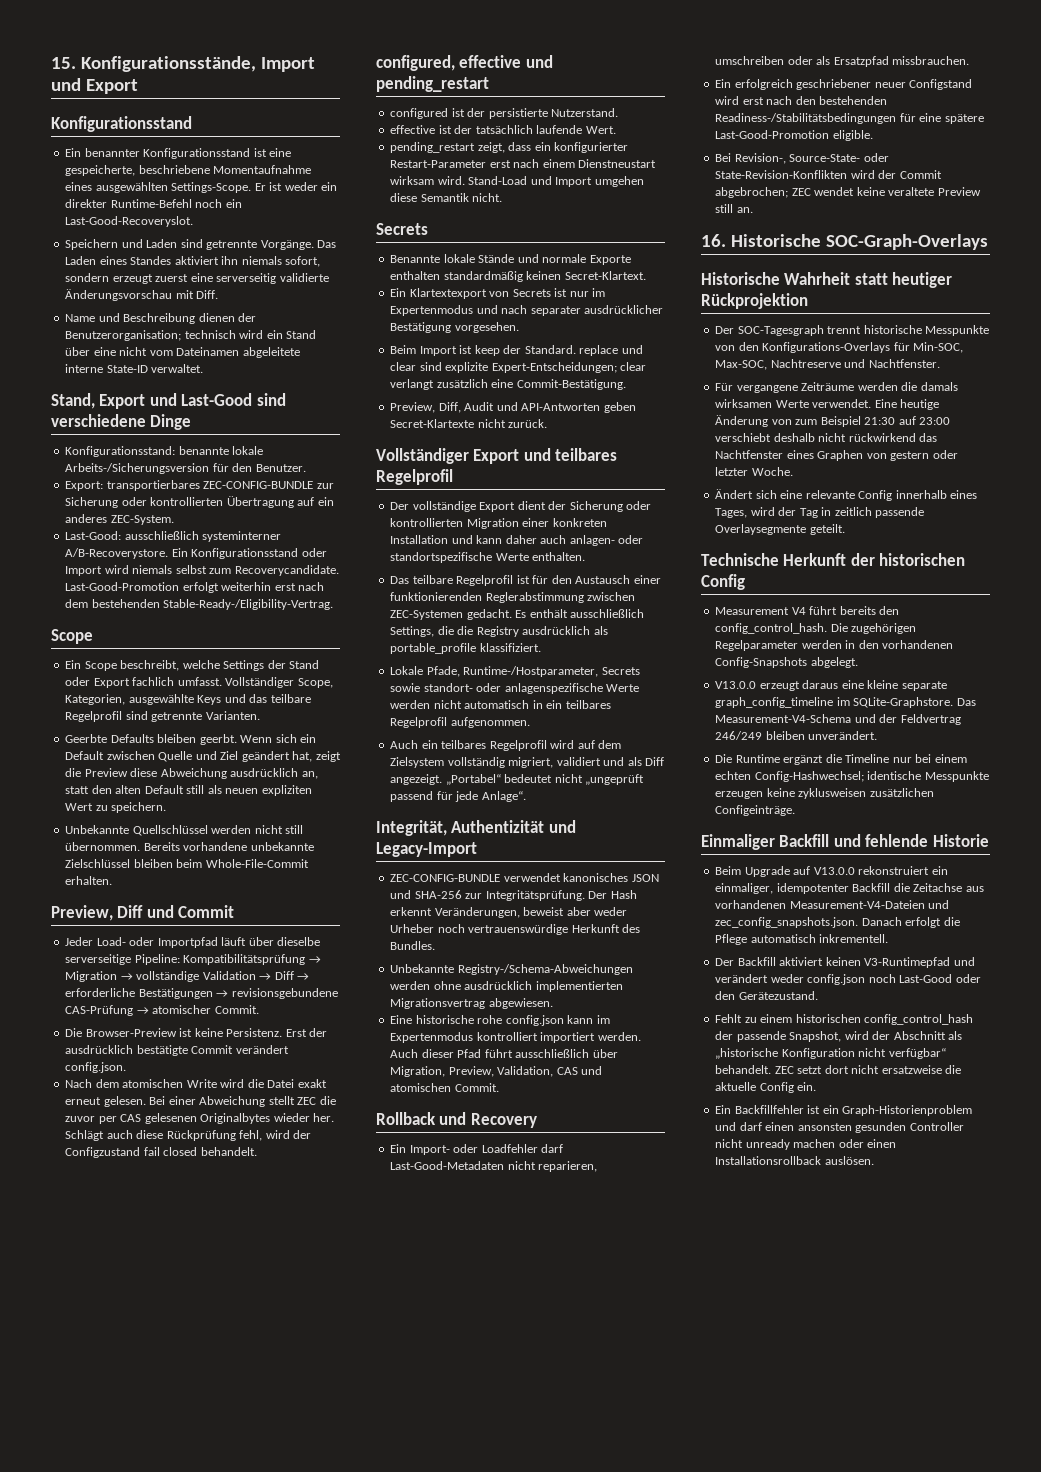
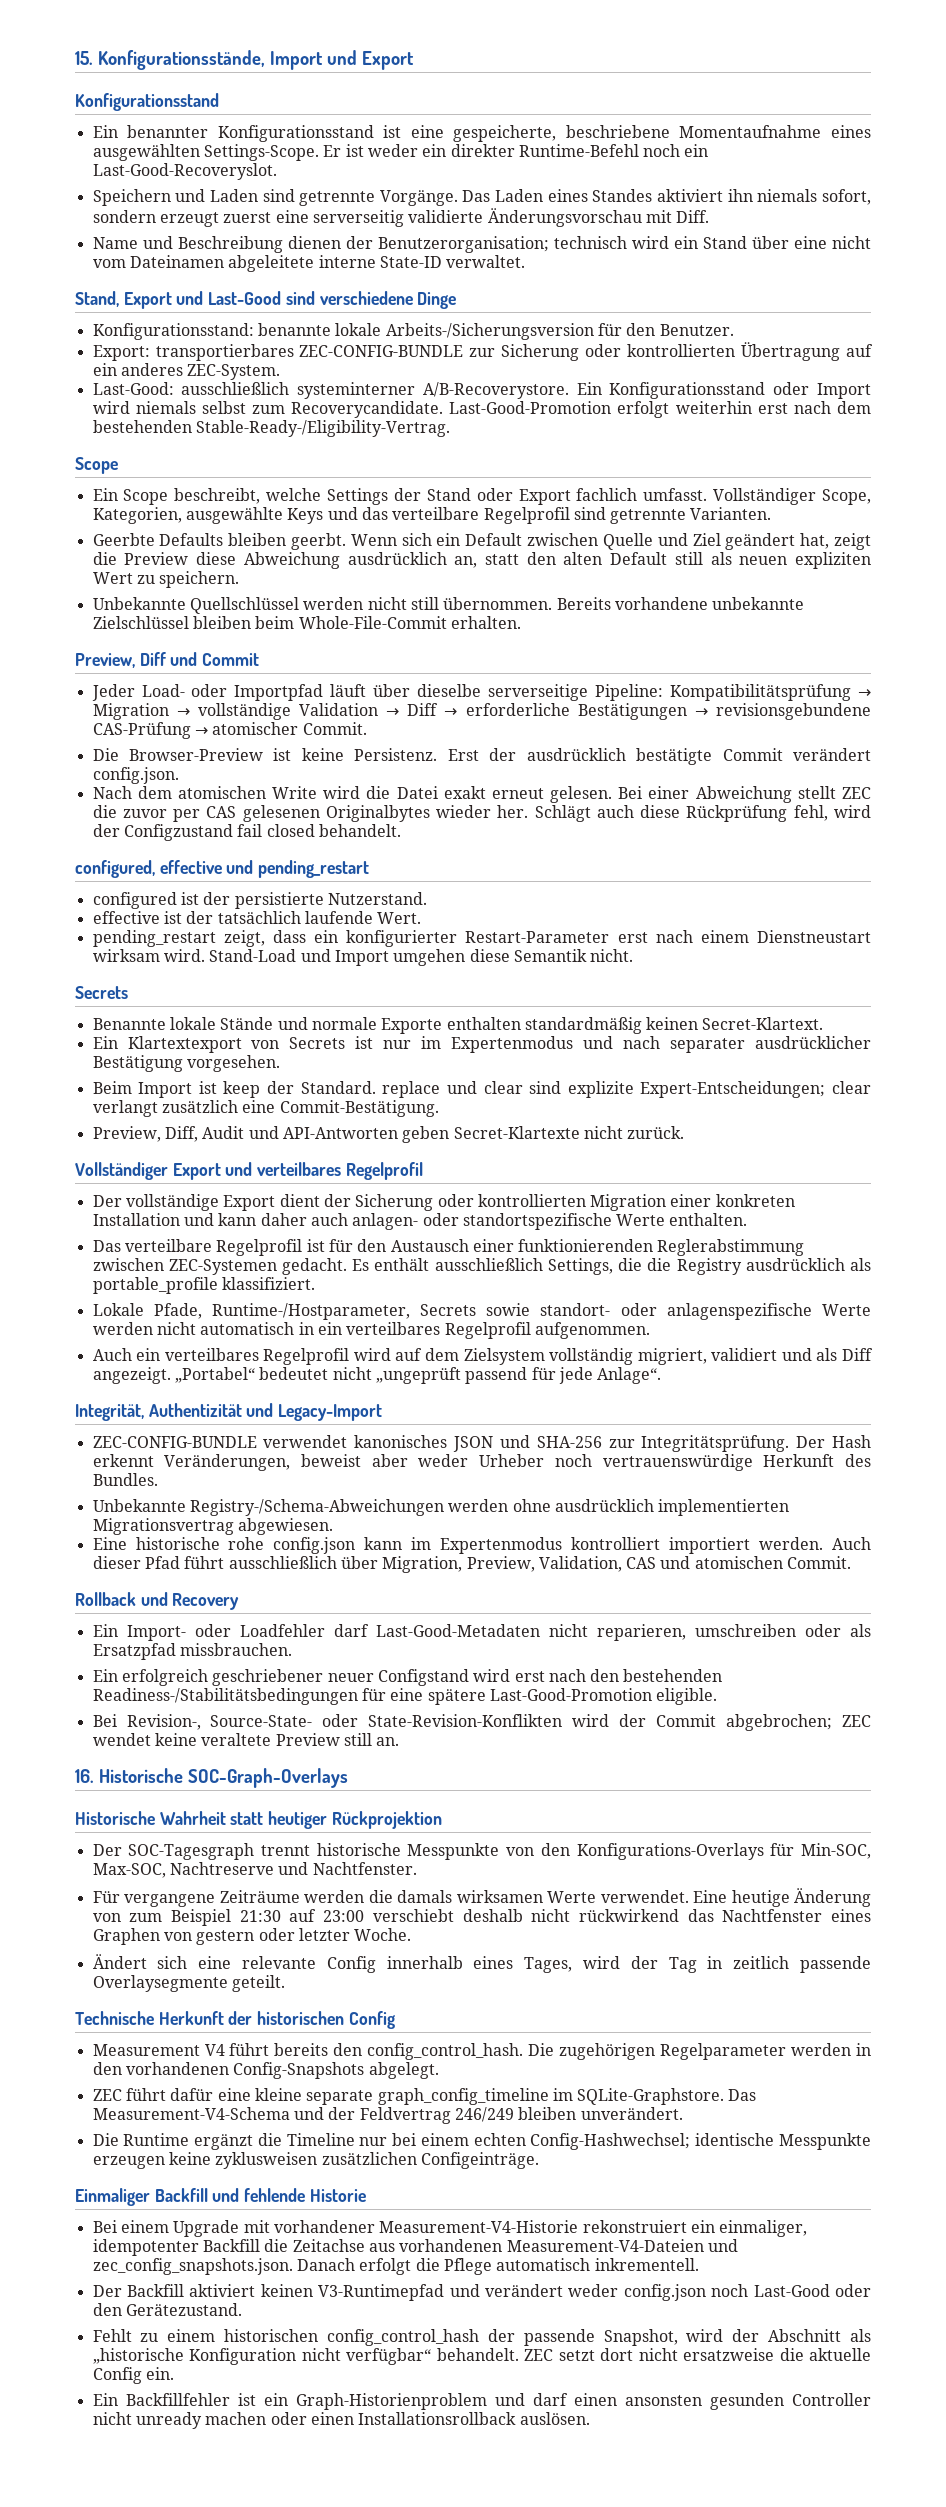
[270,694,311,703] teilbare -> [392,507,480,520] verteilbare
[555,448,618,461] teilbares -> [257,1162,342,1176] verteilbares
[412,575,453,584] teilbare -> [124,1239,212,1252] verteilbare
[565,700,611,709] teilbares -> [346,1322,441,1335] verteilbares
[441,740,487,749] teilbares -> [164,1348,259,1361] verteilbares
[715,680,839,691] V13.0.0 erzeugt daraus -> [92,2088,214,2101] ZEC führt dafür
[715,866,855,877] Beim Upgrade auf V13.0.0 -> [92,2220,579,2237] Bei einem Upgrade mit vorhandener Measurement-V4-Historie

